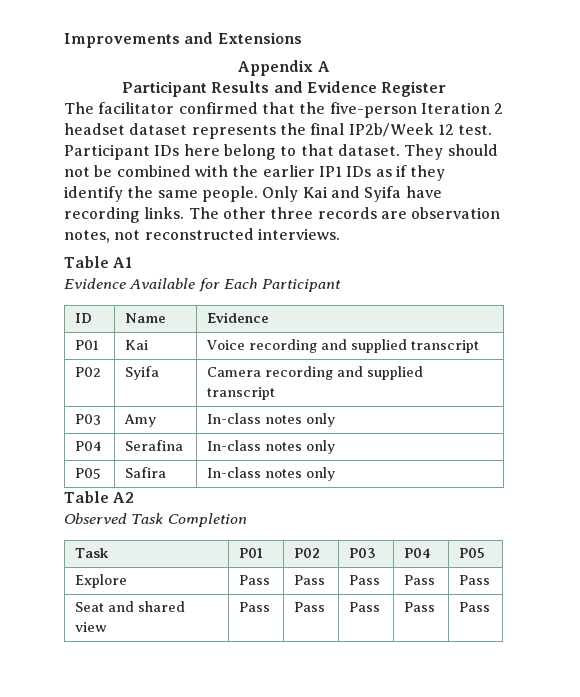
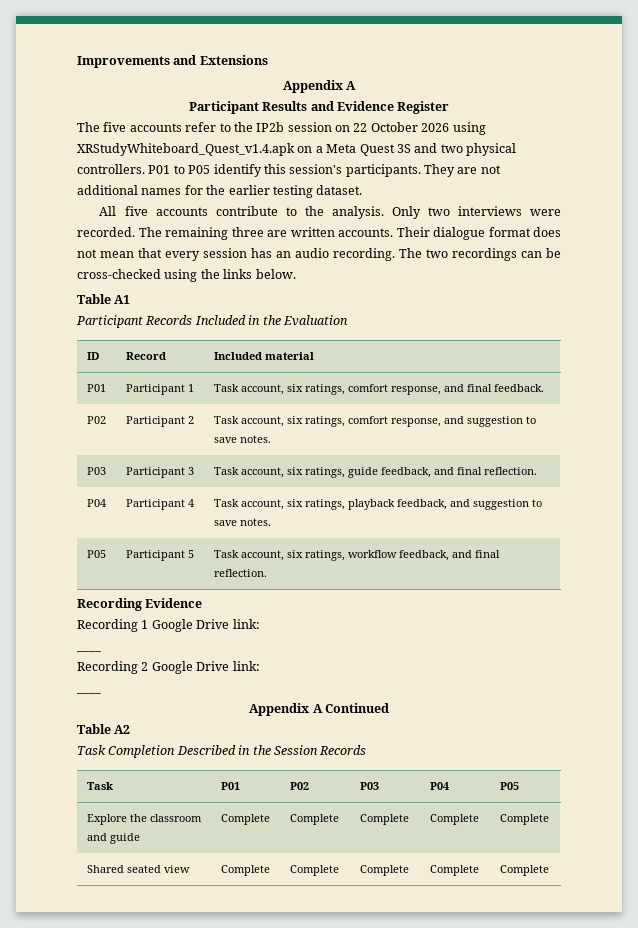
[98,102,504,118] [64,123,493,139] [64,144,498,160] [64,165,446,181] [64,186,442,202] [64,207,501,223] [64,228,340,243] [64,256,133,268] [64,278,342,292] [75,313,93,323] [125,313,167,323] [207,312,270,323] [75,340,100,350] [125,340,149,350] [206,339,480,353] [75,367,102,377] [125,366,160,380] [207,366,424,380] [207,387,276,400] [75,414,102,425] [124,414,157,427] [207,413,336,427] [75,441,103,451] [125,440,184,451] [207,440,336,454] [75,468,102,479] [125,467,167,478] [207,467,336,481] facilitator confirmed that the five-person Iteration 2 headset dataset represents the final IP2b/Week 12 test. Participant IDs here belong to that dataset. They should not be combined with the earlier IP1 IDs as if they identify the same people. Only Kai and Syifa have recording links. The other three records are observation notes, not reconstructed interviews. // Table A1 // Evidence Available for Each Participant // ID | Name | Evidence // P01 | Kai | Voice recording and supplied transcript // P02 | Syifa | Camera recording and supplied transcript // P03 | Amy | In-class notes only // P04 | Serafina | In-class notes only // P05 | Safira | In-class notes only -> [103,122,486,135] [77,143,516,156] [77,164,501,177] [77,185,363,198] [99,206,561,219] [77,227,561,240] [77,248,561,261] [77,269,296,282] [77,294,131,304] [76,315,348,328] [86,352,99,360] [125,352,166,360] [213,352,314,360] [86,384,106,392] [125,384,194,395] [213,384,544,395] [86,416,106,424] [125,416,194,427] [213,416,536,427] [213,435,271,443] [86,467,106,475] [125,467,194,478] [213,467,537,478] [86,499,106,507] [125,499,194,510] [213,499,542,510] [213,518,271,526] [86,550,106,558] [125,550,194,561] [213,550,500,561] [213,569,267,577] [77,598,203,611] [77,619,260,632] [76,650,101,652] [77,661,260,674] [76,692,101,694] [249,703,389,716] five accounts refer to the IP2b session on 22 October 2026 using XRStudyWhiteboard_Quest_v1.4.apk on a Meta Quest 3S and two physical controllers. P01 to P05 identify this session's participants. They are not additional names for the earlier testing dataset. // All five accounts contribute to the analysis. Only two interviews were recorded. The remaining three are written accounts. Their dialogue format does not mean that every session has an audio recording. The two recordings can be cross-checked using the links below. // Table A1 // Participant Records Included in the Evaluation // ID | Record | Included material // P01 | Participant 1 | Task account, six ratings, comfort response, and final feedback. // P02 | Participant 2 | Task account, six ratings, comfort response, and suggestion to save notes. // P03 | Participant 3 | Task account, six ratings, guide feedback, and final reflection. // P04 | Participant 4 | Task account, six ratings, playback feedback, and suggestion to save notes. // P05 | Participant 5 | Task account, six ratings, workflow feedback, and final reflection. // Recording Evidence // Recording 1 Google Drive link: // ____ // Recording 2 Google Drive link: // ____ // Appendix A Continued
[64,513,127,524] Observed -> (131, 729) none
(247, 520) none -> [176,745,367,755] Described in the Session Records
[239,575,271,585] [294,575,326,585] [349,575,381,585] [404,575,436,585] [459,575,491,585] [75,601,186,612] [75,622,108,632] [239,602,271,612] [294,602,326,612] [349,602,381,612] [404,602,436,612] [459,602,491,612] | Pass | Pass | Pass | Pass | Pass // Seat and shared view | Pass | Pass | Pass | Pass | Pass -> [129,814,202,822] [86,833,140,844] [220,814,270,825] [289,814,339,825] [359,814,409,825] [429,814,479,825] [499,814,549,825] [86,865,190,873] [220,865,270,876] [289,865,339,876] [359,865,409,876] [429,865,479,876] [499,865,549,876] the classroom and guide | Complete | Complete | Complete | Complete | Complete // Shared seated view | Complete | Complete | Complete | Complete | Complete

